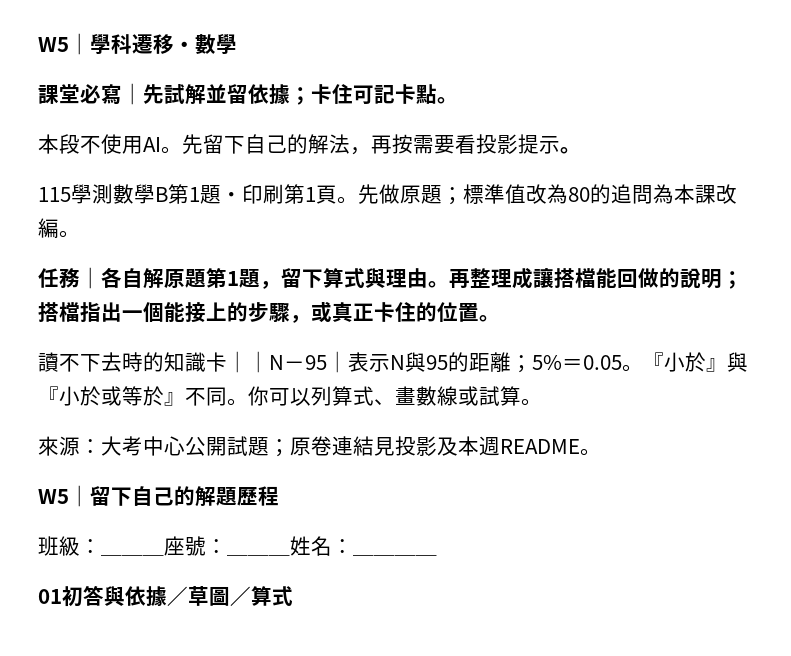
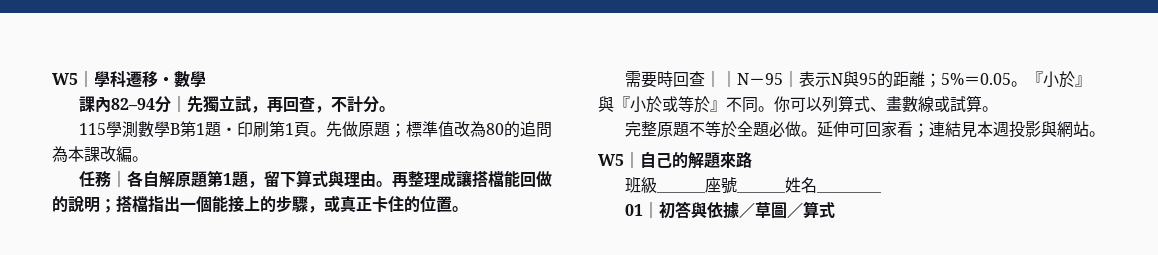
[59,83,458,105] [38,134,560,155] 堂必寫｜先試解並留依據；卡住可記卡點。 // 本段不使用AI。先留下自己的解法，再按需要看投影提示 -> [95,95,380,113] 內82–94分｜先獨立試，再回查，不計分
[38,352,227,372] 讀不下去時的知識卡 -> [625,71,706,88] 需要時回查
[38,436,580,457] 來源：大考中心公開試題；原卷連結見投影及本週README -> [625,121,1090,138] 完整原題不等於全題必做。延伸可回家看；連結見本週投影與網站
[90,486,132,506] 留下 -> (640, 160) none
[237,486,279,506] 歷程 -> [720,151,752,168] 來路
[80,539,101,554] ： -> (658, 185) none
[206,539,227,554] ： -> (738, 185) none
[332,539,353,554] ： -> (818, 185) none
(62, 596) none -> [643,202,660,219] ｜

